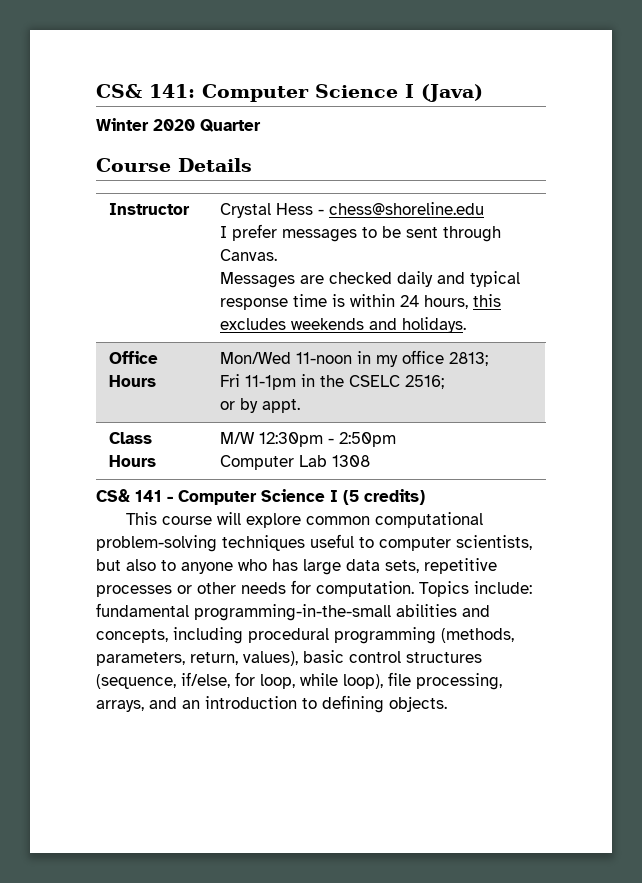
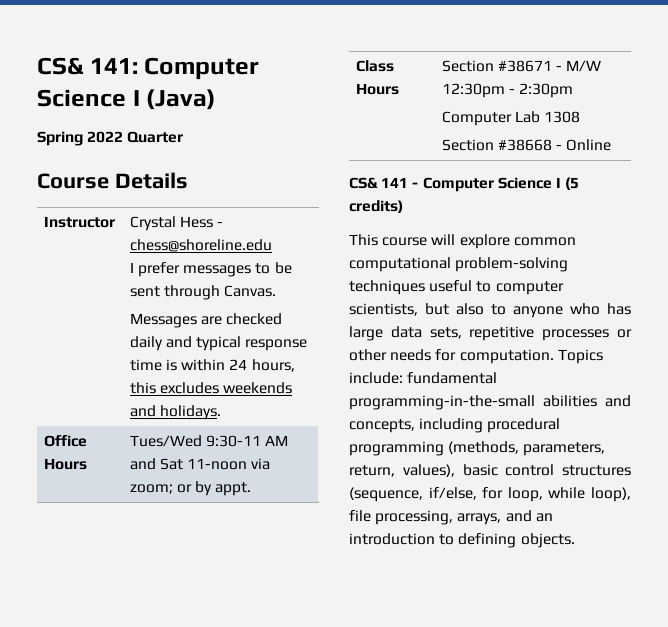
[96,118,195,131] Winter 2020 -> [37,131,124,146] Spring 2022
[219,350,488,367] [219,374,444,390] Mon/Wed 11-noon in my office 2813; // Fri 11-1pm in the CSELC 2516; // -> [129,435,289,447] [129,458,271,470] [129,484,173,494] Tues/Wed 9:30-11 AM and Sat 11-noon via zoom;
(156, 461) none -> [441,60,563,72] Section #38671 -
[338,432,396,447] 2:50pm -> [519,83,574,98] 2:30pm
(370, 461) none -> [441,139,612,151] // Section #38668 - Online

